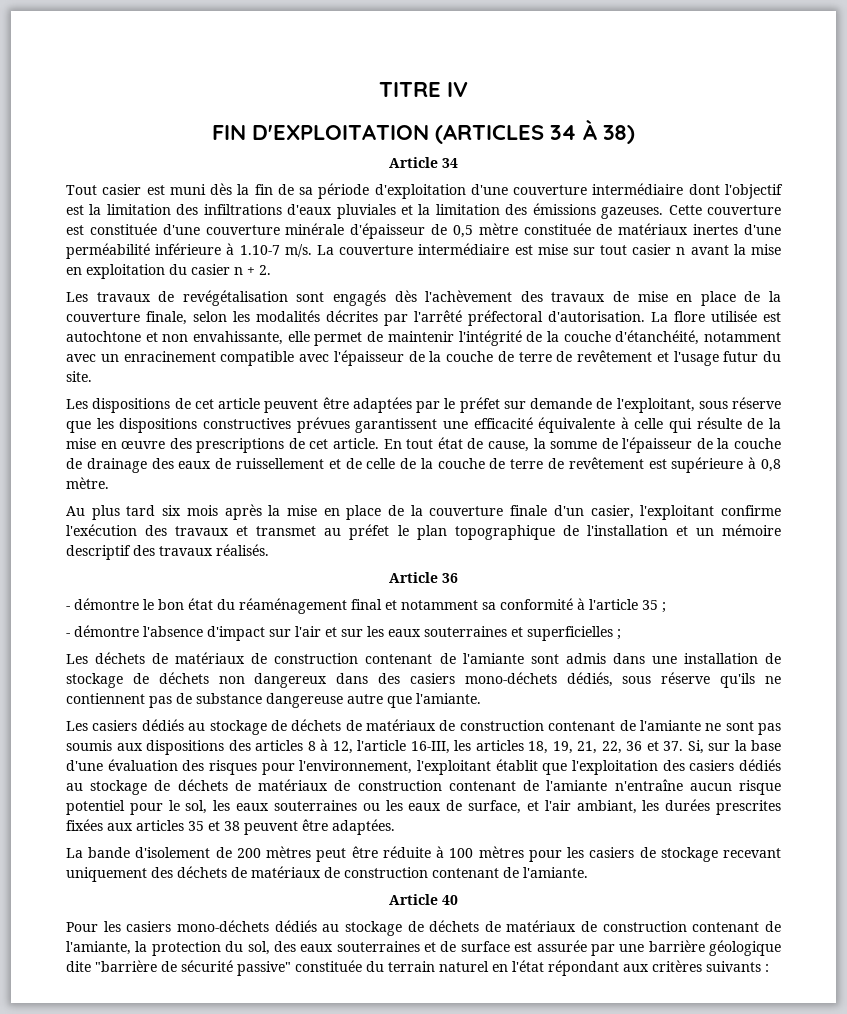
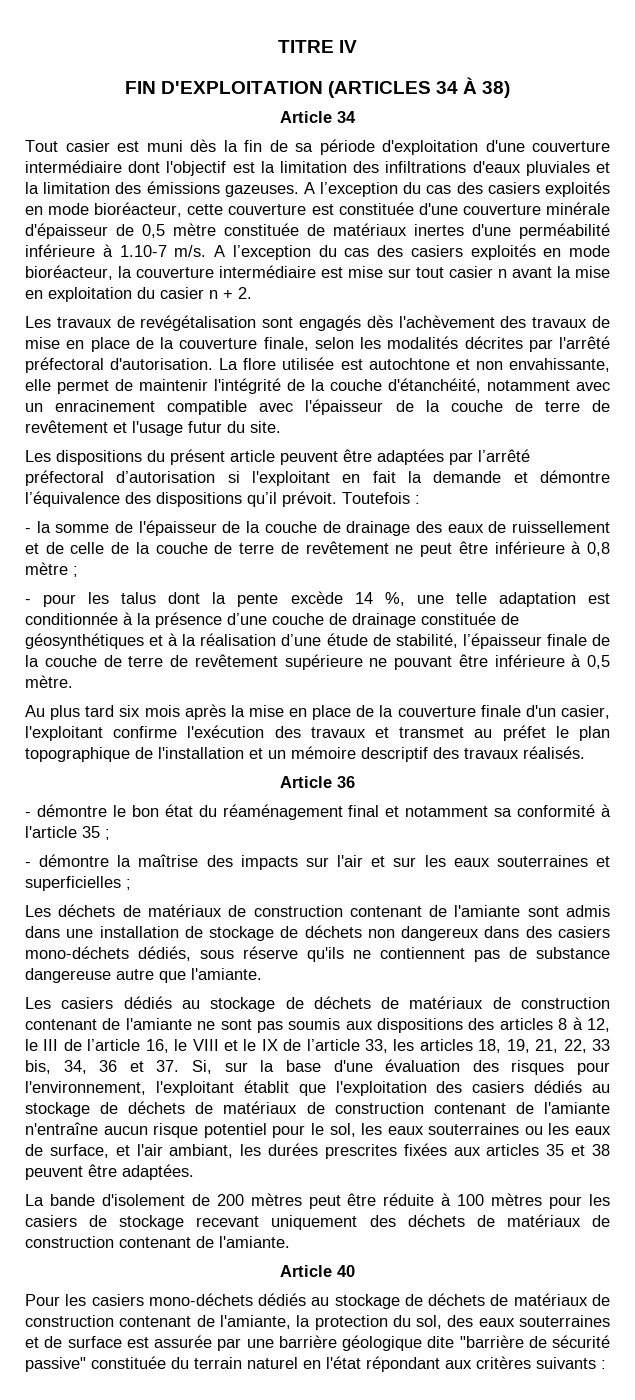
[668,205,702,215] Cette -> [303,181,610,197] [25,202,224,217] A l’exception du cas des casiers exploités en mode bioréacteur, cette
[316,245,334,255] La -> [214,244,610,260] [25,265,132,280] A l’exception du cas des casiers exploités en mode bioréacteur, la
[174,398,214,409] de cet -> [147,449,225,465] du présent
[444,397,781,413] [66,417,781,433] [66,437,529,453] le préfet sur demande de l'exploitant, sous réserve que les dispositions constructives prévues garantissent une efficacité équivalente à celle qui résulte de la mise en œuvre des prescriptions de cet article. En tout état de cause, -> [478,449,530,462] [25,470,610,486] [25,491,420,507] [25,528,31,533] l’arrêté préfectoral d’autorisation si l'exploitant en fait la demande et démontre l’équivalence des dispositions qu’il prévoit. Toutefois : // -
[648,457,781,473] est supérieure à 0,8 -> [395,541,610,557] [25,562,78,577] [25,591,610,607] [25,612,519,628] [25,633,610,649] [25,654,610,670] ne peut être inférieure à 0,8 mètre ; // - pour les talus dont la pente excède 14 %, une telle adaptation est conditionnée à la présence d’une couche de drainage constituée de géosynthétiques et à la réalisation d’une étude de stabilité, l’épaisseur finale de la couche de terre de revêtement supérieure ne pouvant être inférieure à 0,5
[143,626,265,641] l'absence d'impact -> [117,854,298,870] la maîtrise des impacts
[357,740,450,754] l'article 16-III, -> [25,1039,389,1053] le III de l’article 16, le VIII et le IX de l’article 33,
(622, 747) none -> [592,1039,611,1051] [25,1060,87,1074] 33 bis, 34,

